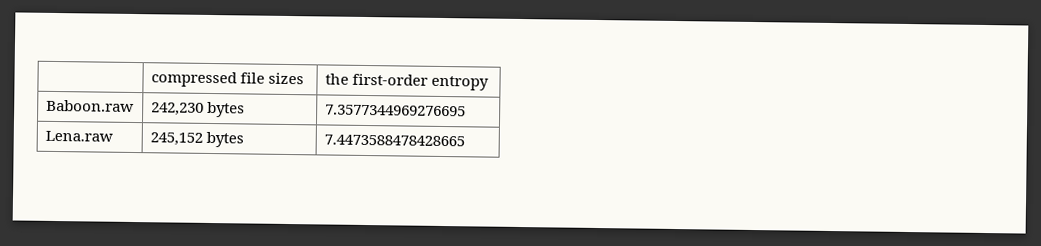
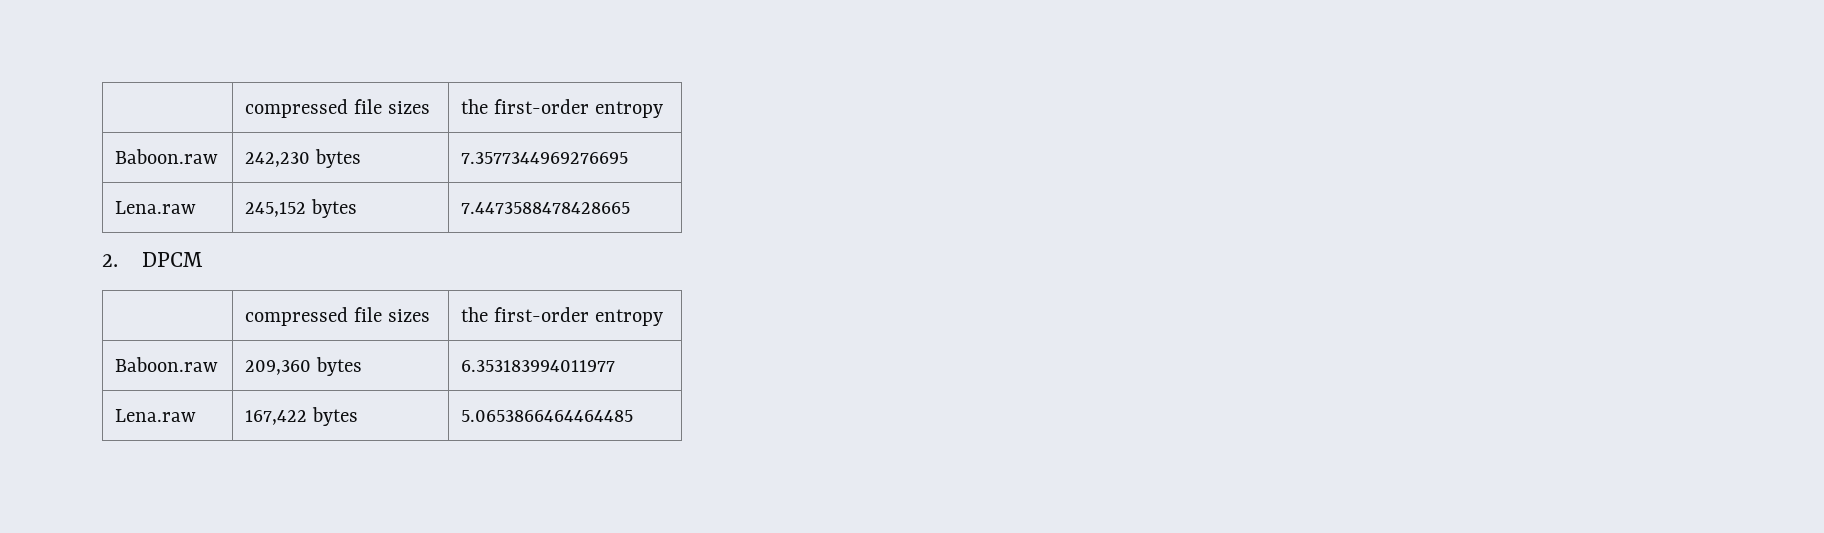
(465, 140) none -> [102,252,204,267] [245,307,431,326] [461,307,664,326] [115,357,219,372] [245,357,363,376] [461,360,616,372] [115,409,197,422] [245,407,359,426] [461,410,634,422] // 2. DPCM // | compressed file sizes | the first-order entropy // Baboon.raw | 209,360 bytes | 6.353183994011977 // Lena.raw | 167,422 bytes | 5.0653866464464485

